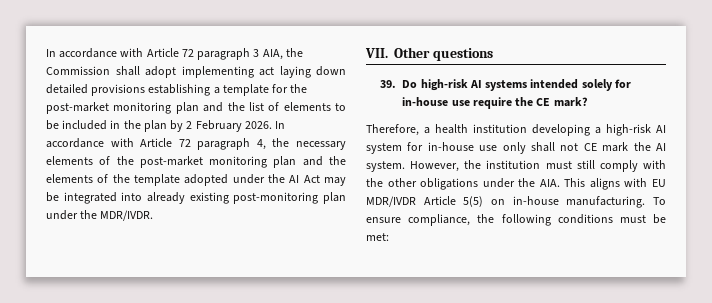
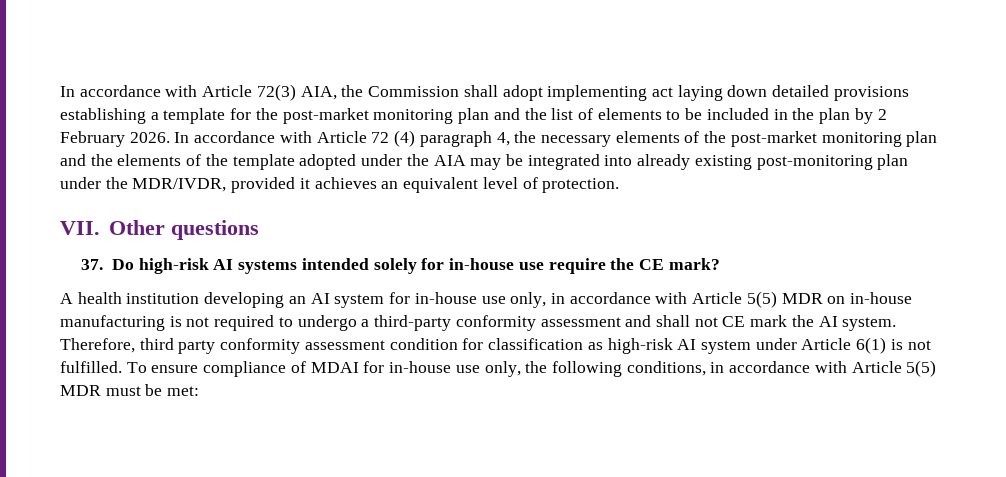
[46,48,260,60] In accordance with Article 72 paragraph 3 -> [60,84,296,101] In accordance with Article 72(3)
(191, 143) none -> [394,130,416,147] (4)
[289,175,320,183] AI Act -> [433,155,466,166] AIA
[100,210,154,221] MDR/IVDR. -> [132,177,620,193] MDR/IVDR, provided it achieves an equivalent level of protection.
[380,80,397,88] 39. -> [81,259,104,270] 37.
[366,124,430,136] Therefore, a -> [60,293,73,304] A
[595,124,651,136] a high-risk -> [288,296,306,304] an
[502,142,526,154] only -> [510,291,913,308] [60,315,652,331] only, in accordance with Article 5(5) MDR on in-house manufacturing is not required to undergo a third-party conformity assessment and
[410,160,666,172] [366,178,666,190] [366,196,666,208] [366,214,613,226] However, the institution must still comply with the other obligations under the AIA. This aligns with EU MDR/IVDR Article 5(5) on in-house manufacturing. To ensure compliance, the following conditions -> [60,337,931,354] [60,360,937,377] [60,385,101,396] Therefore, third party conformity assessment condition for classification as high-risk AI system under Article 6(1) is not fulfilled. To ensure compliance of MDAI for in-house use only, the following conditions, in accordance with Article 5(5) MDR

